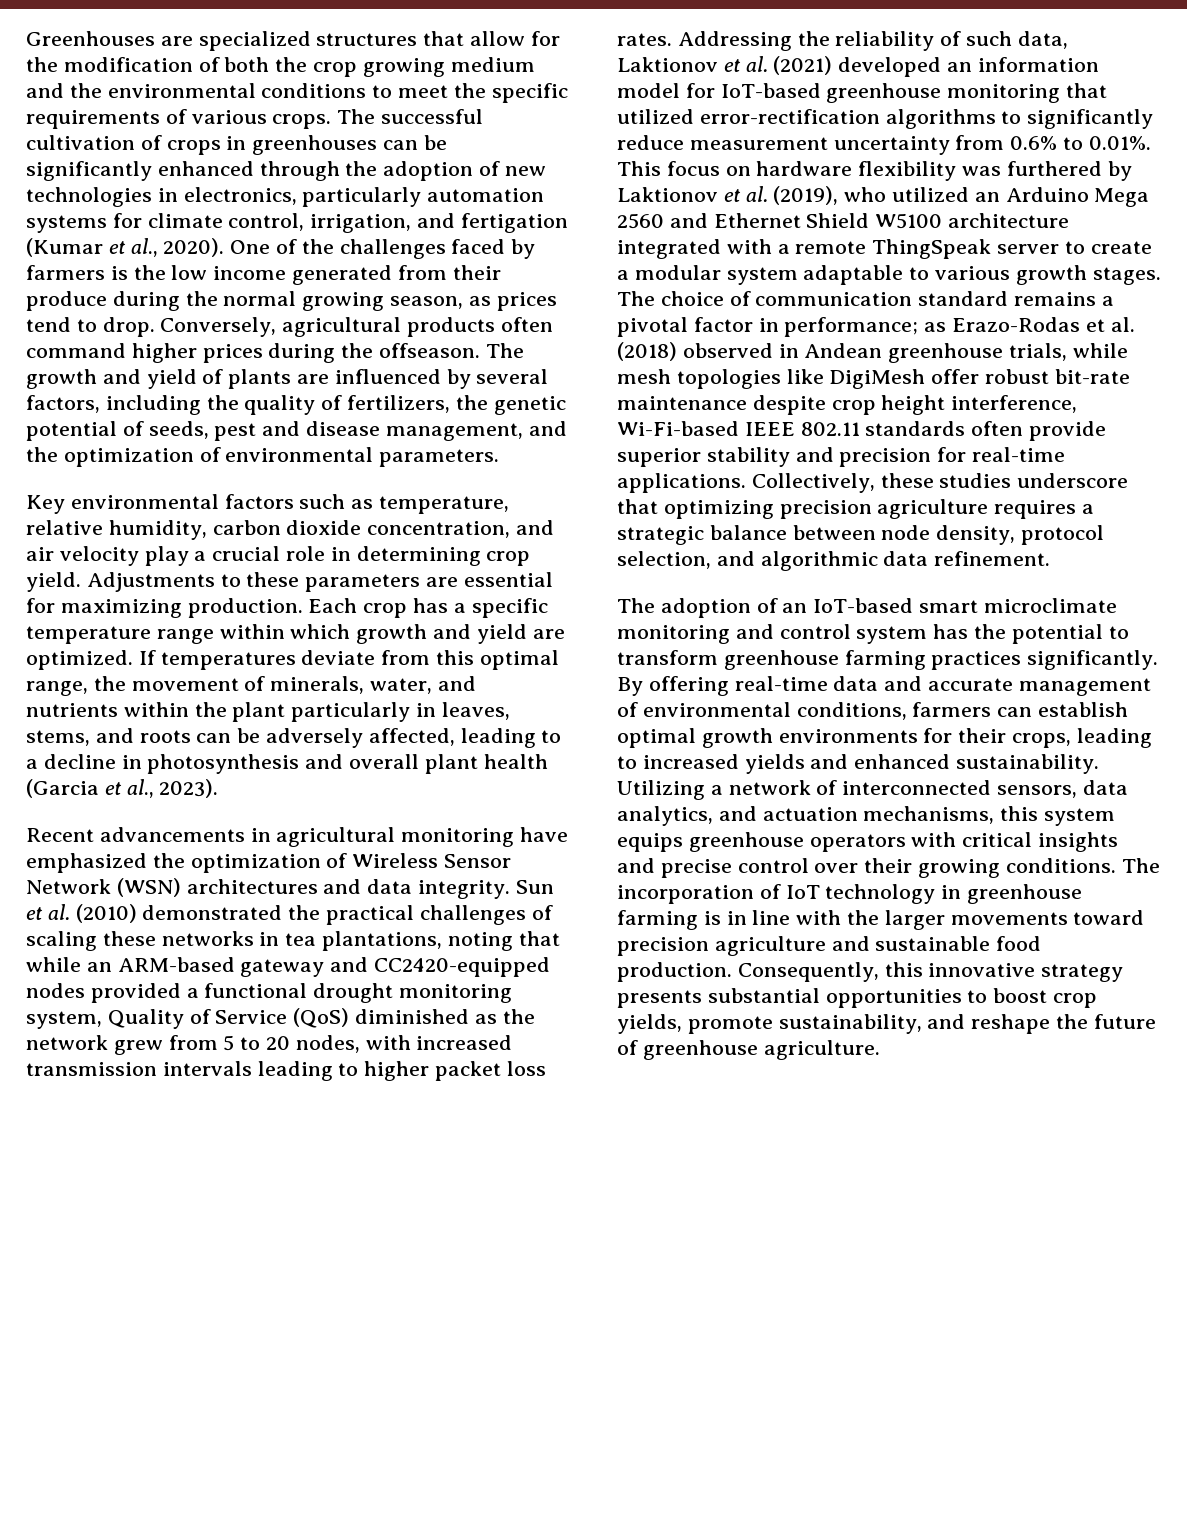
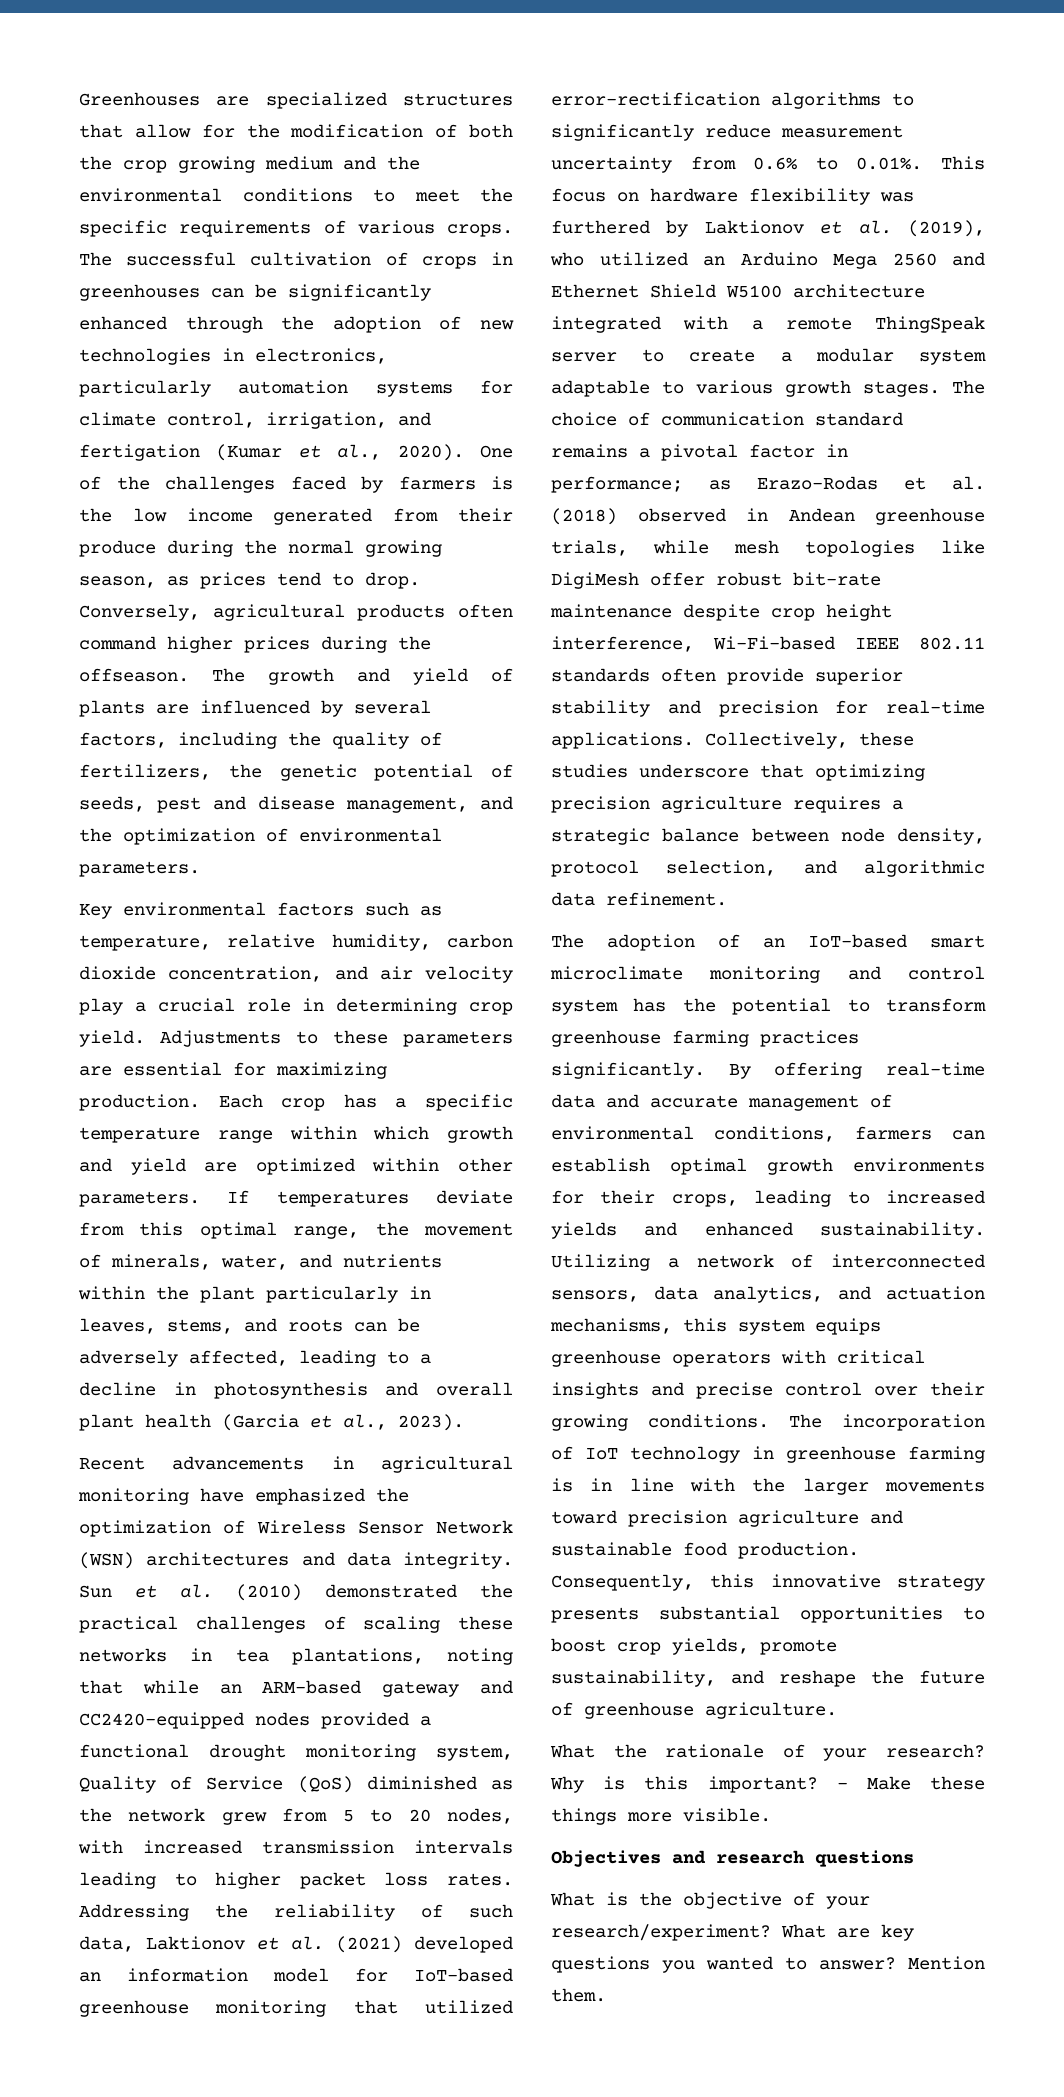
[26,650,133,670] optimized. -> [255,1158,513,1175] [79,1191,200,1207] optimized within other parameters.
(880, 1050) none -> [550,1744,985,1761] [550,1776,985,1793] [551,1808,771,1825] [551,1850,914,1867] [550,1892,870,1909] [551,1924,914,1941] [551,1956,985,1973] [551,1988,606,2002] // What the rationale of your research? Why is this important? – Make these things more visible. // Objectives and research questions // What is the objective of your research/experiment? What are key questions you wanted to answer? Mention them.

